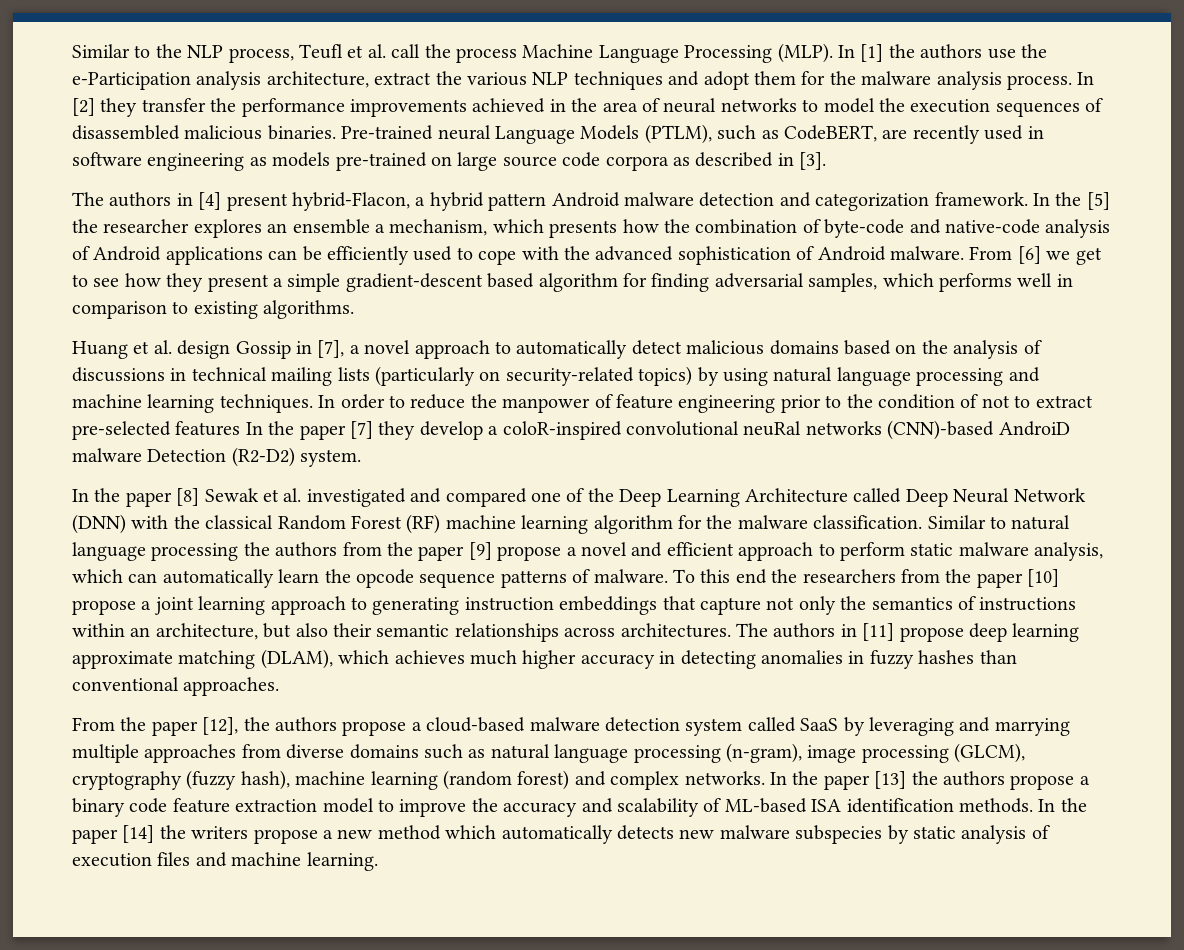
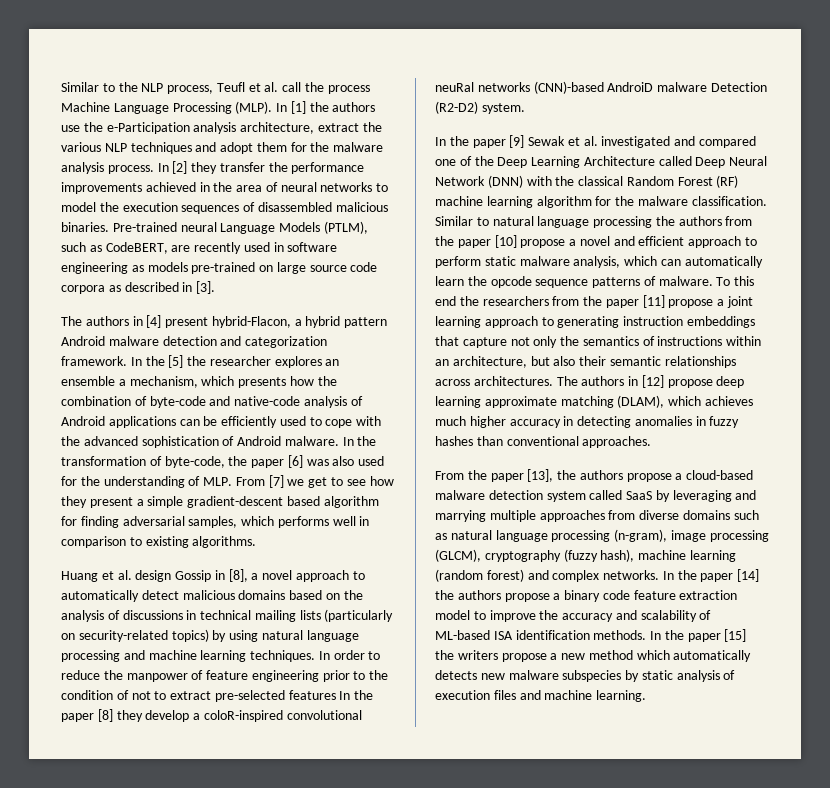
[969,246,1041,264] From [6] -> [342,436,377,446] [61,455,385,468] [61,475,284,488] In the transformation of byte-code, the paper [6] was also used for the understanding of MLP. From [7]
[317,340,345,358] [7], -> [228,569,248,582] [8],
[350,421,373,439] [7] -> [97,709,113,722] [8]
[176,488,200,506] [8] -> [509,135,525,148] [9]
[468,542,492,560] [9] -> [494,235,517,248] [10]
[1027,569,1060,587] [10] -> [642,295,665,308] [11]
[862,623,895,641] [11] -> [641,375,664,388] [12]
[202,717,239,735] [12], -> [527,469,554,482] [13],
[874,771,907,789] [13] -> [737,569,760,582] [14]
[122,825,155,843] [14] -> [724,629,747,642] [15]

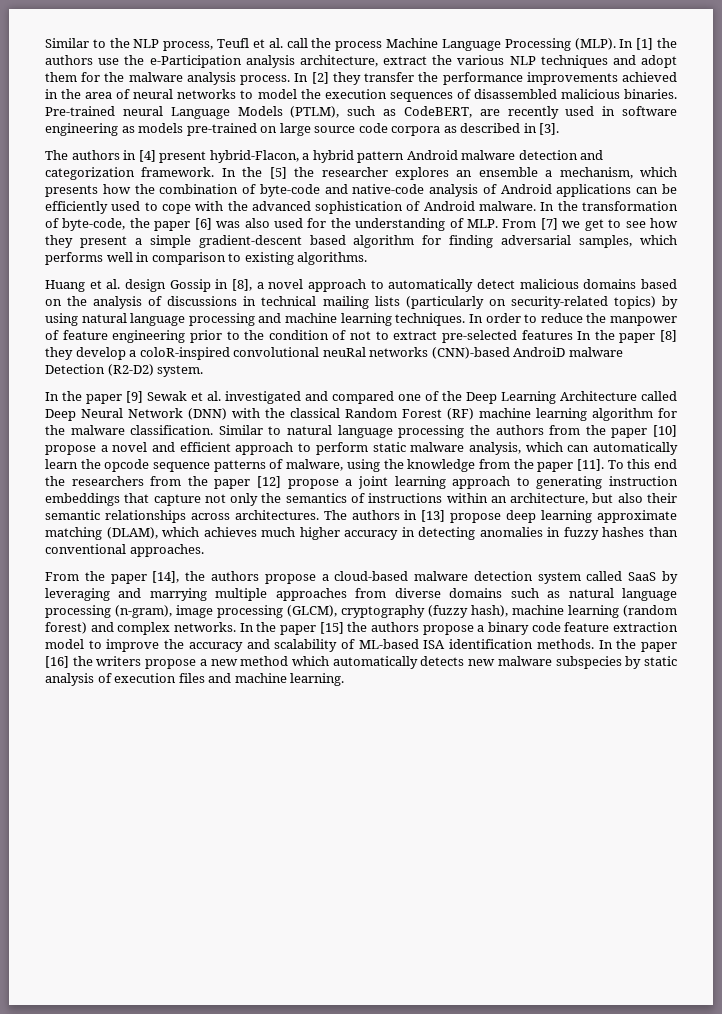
[658,276,713,286] malware. -> [286,459,604,472] malware, using the knowledge from the paper [11].
[642,295,665,308] [11] -> [257,476,282,488] [12]
[641,375,664,388] [12] -> [421,510,446,522] [13]
[527,469,554,482] [13], -> [152,571,180,583] [14],
[737,569,760,582] [14] -> [319,622,344,634] [15]
[724,629,747,642] [15] -> [45,656,69,668] [16]

